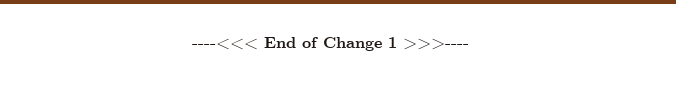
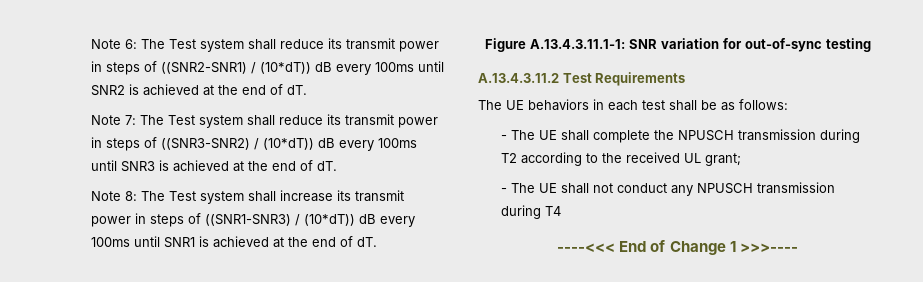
(191, 44) none -> [91,38,440,52] [91,61,445,75] [91,84,308,96] [91,114,439,128] [91,137,418,151] [91,160,338,172] [91,190,405,204] [91,213,416,227] [91,236,378,248] [484,38,871,52] [478,72,686,86] [478,99,788,111] [500,129,860,143] [500,152,741,166] [500,182,835,196] [500,205,561,219] Note 6: The Test system shall reduce its transmit power in steps of ((SNR2-SNR1) / (10*dT)) dB every 100ms until SNR2 is achieved at the end of dT. // Note 7: The Test system shall reduce its transmit power in steps of ((SNR3-SNR2) / (10*dT)) dB every 100ms until SNR3 is achieved at the end of dT. // Note 8: The Test system shall increase its transmit power in steps of ((SNR1-SNR3) / (10*dT)) dB every 100ms until SNR1 is achieved at the end of dT. // Figure A.13.4.3.11.1-1: SNR variation for out-of-sync testing // A.13.4.3.11.2 Test Requirements // The UE behaviors in each test shall be as follows: // - The UE shall complete the NPUSCH transmission during T2 according to the received UL grant; // - The UE shall not conduct any NPUSCH transmission during T4 //

